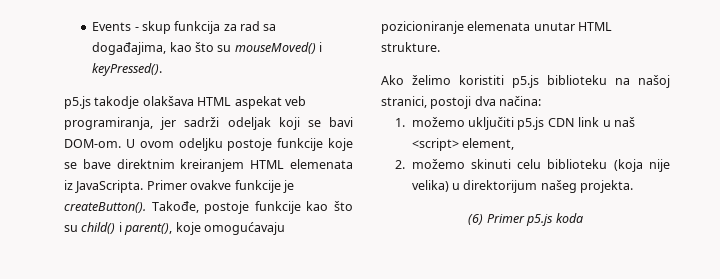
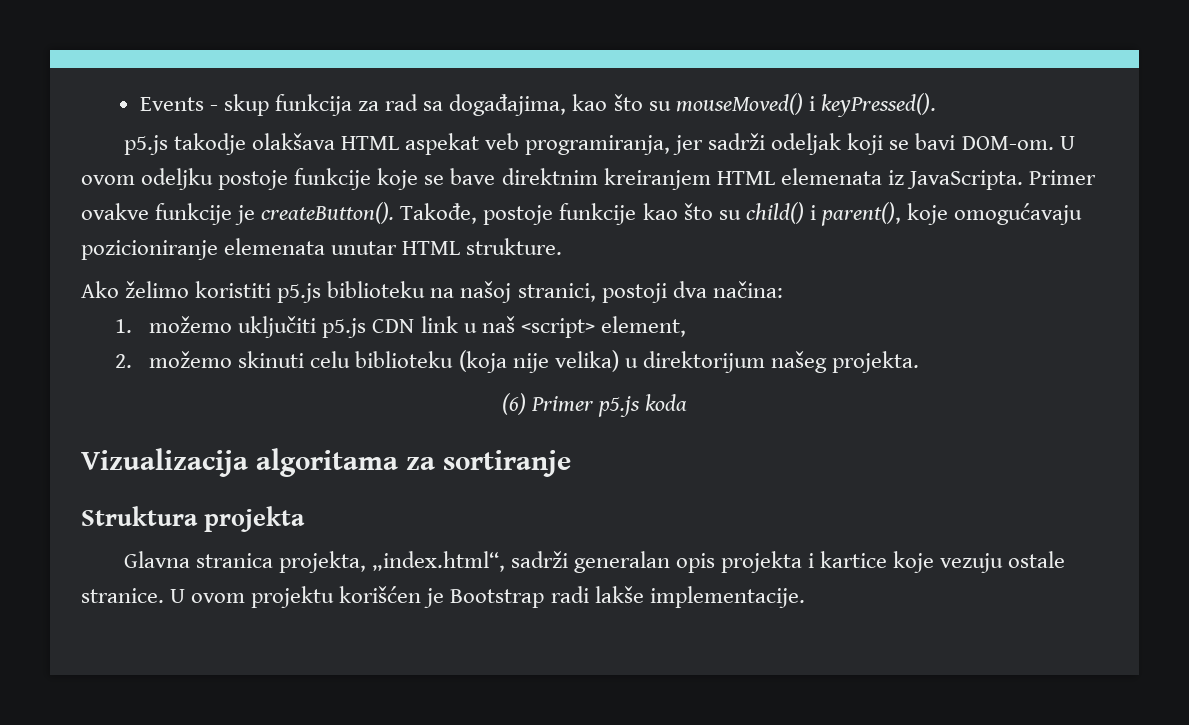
(583, 218) none -> [81,448,571,477] [81,506,306,532] [123,551,1066,573] [81,586,805,608] // Vizualizacija algoritama za sortiranje // Struktura projekta // Glavna stranica projekta, „index.html“, sadrži generalan opis projekta i kartice koje vezuju ostale stranice. U ovom projektu korišćen je Bootstrap radi lakše implementacije.

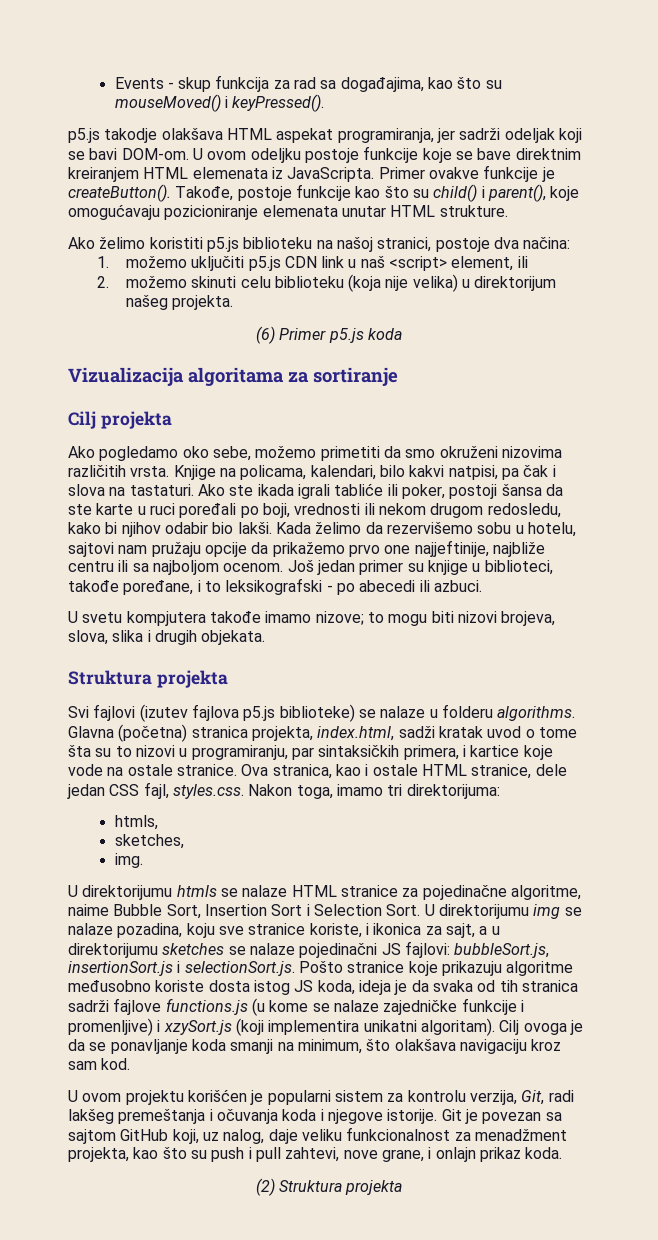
[484,133,519,150] veb -> (334, 135) none
[601,283,667,303] postoji -> [435,237,490,252] postoje
(686, 326) none -> [517,256,528,268] ili
[81,506,306,532] [123,551,1066,573] [81,588,164,603] Struktura projekta // Glavna stranica projekta, „index.html“, sadrži generalan opis projekta i kartice koje vezuju ostale stranice. -> [68,411,172,429] [68,446,562,461] [68,465,556,480] [68,483,563,499] [68,503,561,518] [68,522,576,537] [68,540,545,557] [68,560,553,575] [68,578,482,595] [68,611,556,626] [68,630,266,645] [68,670,228,688] [68,704,576,722] [68,724,577,742] [68,745,553,760] [68,764,567,779] [67,782,500,799] [114,815,158,830] [114,834,184,849] [114,853,143,868] [68,885,581,900] [68,904,582,919] [68,923,500,938] [68,941,550,958] [68,961,574,976] [68,980,578,995] [68,998,524,1016] [68,1018,583,1036] [68,1039,562,1054] [68,1058,131,1070] Cilj projekta // Ako pogledamo oko sebe, možemo primetiti da smo okruženi nizovima različitih vrsta. Knjige na policama, kalendari, bilo kakvi natpisi, pa čak i slova na tastaturi. Ako ste ikada igrali tabliće ili poker, postoji šansa da ste karte u ruci poređali po boji, vrednosti ili nekom drugom redosledu, kako bi njihov odabir bio lakši. Kada želimo da rezervišemo sobu u hotelu, sajtovi nam pružaju opcije da prikažemo prvo one najjeftinije, najbliže centru ili sa najboljom ocenom. Još jedan primer su knjige u biblioteci, takođe poređane, i to leksikografski - po abecedi ili azbuci. // U svetu kompjutera takođe imamo nizove; to mogu biti nizovi brojeva, slova, slika i drugih objekata. // Struktura projekta // Svi fajlovi (izutev fajlova p5.js biblioteke) se nalaze u folderu algorithms. Glavna (početna) stranica projekta, index.html, sadži kratak uvod o tome šta su to nizovi u programiranju, par sintaksičkih primera, i kartice koje vode na ostale stranice. Ova stranica, kao i ostale HTML stranice, dele jedan CSS fajl, styles.css. Nakon toga, imamo tri direktorijuma: // htmls, // sketches, // img. // U direktorijumu htmls se nalaze HTML stranice za pojedinačne algoritme, naime Bubble Sort, Insertion Sort i Selection Sort. U direktorijumu img se nalaze pozadina, koju sve stranice koriste, i ikonica za sajt, a u direktorijumu sketches se nalaze pojedinačni JS fajlovi: bubbleSort.js, insertionSort.js i selectionSort.js. Pošto stranice koje prikazuju algoritme međusobno koriste dosta istog JS koda, ideja je da svaka od tih stranica sadrži fajlove functions.js (u kome se nalaze zajedničke funkcije i promenljive) i xzySort.js (koji implementira unikatni algoritam). Cilj ovoga je da se ponavljanje koda smanji na minimum, što olakšava navigaciju kroz sam kod. //
[450,586,805,608] Bootstrap radi lakše implementacije. -> [267,1090,574,1105] [68,1109,562,1124] [68,1127,567,1144] [68,1147,563,1162] [255,1178,403,1196] popularni sistem za kontrolu verzija, Git, radi lakšeg premeštanja i očuvanja koda i njegove istorije. Git je povezan sa sajtom GitHub koji, uz nalog, daje veliku funkcionalnost za menadžment projekta, kao što su push i pull zahtevi, nove grane, i onlajn prikaz koda. // (2) Struktura projekta

